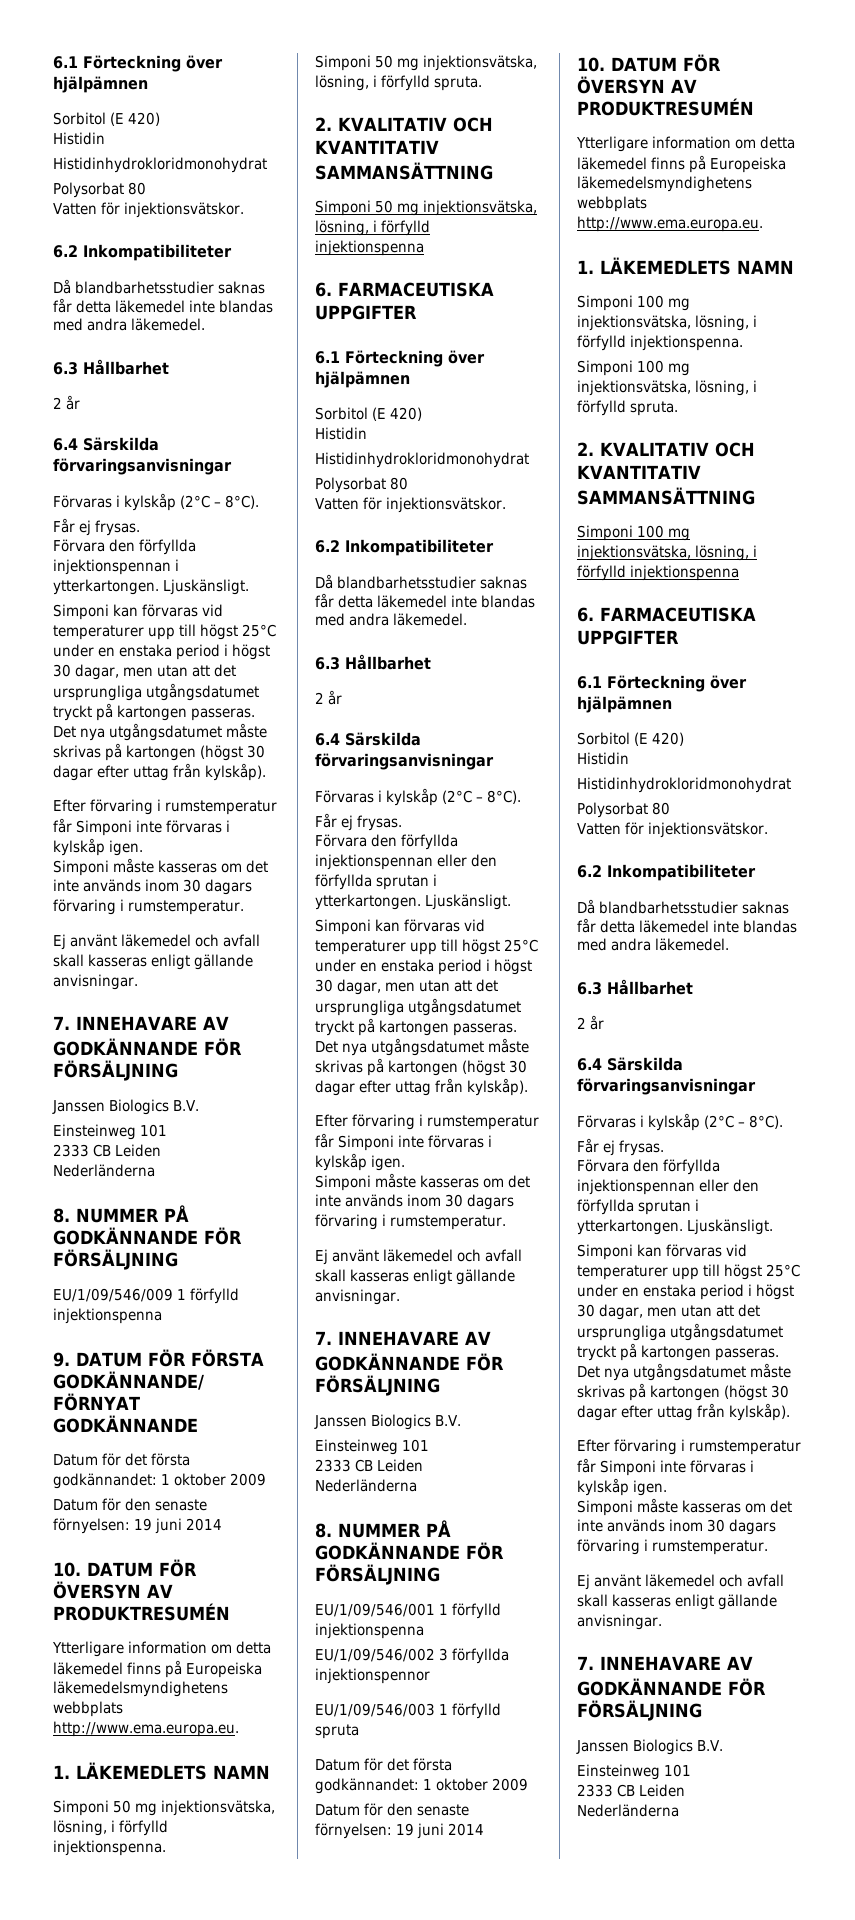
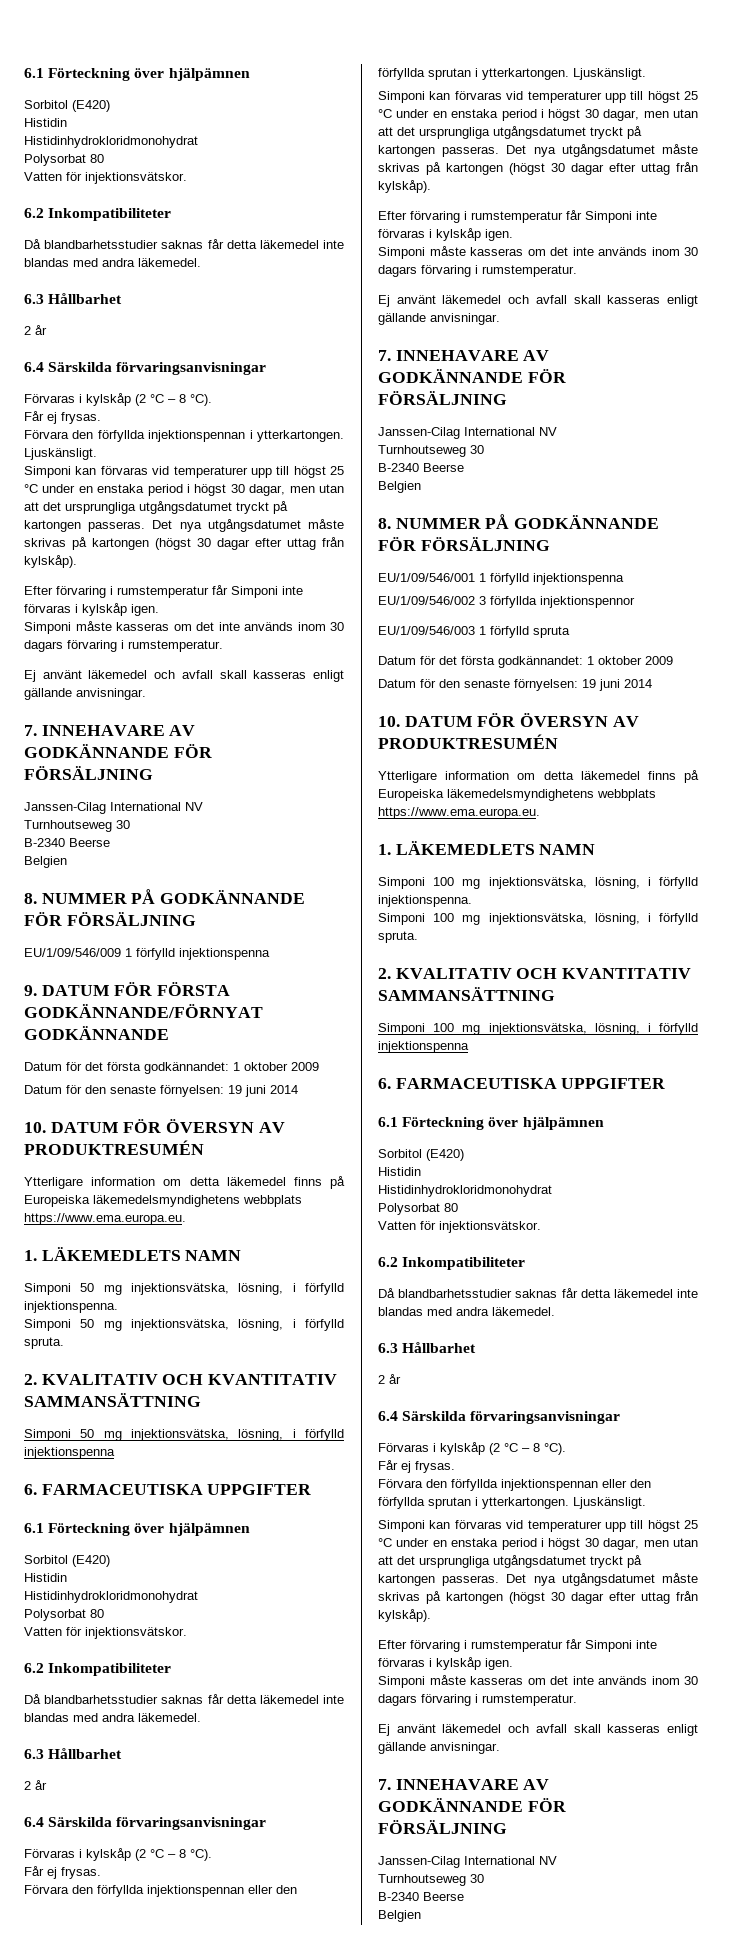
[53,55,223,72] [53,76,148,93] [53,112,161,126] 6.1 Förteckning över hjälpämnen // Sorbitol (E 420) -> [24,68,250,81] [24,100,110,112] 6.1 Förteckning över hjälpämnen // Sorbitol (E420)
[180,495,260,509] (2°C – 8°C). -> [135,394,212,406] (2 °C – 8 °C).
[242,624,277,637] 25°C -> [330,466,344,475] [24,484,38,493] 25 °C
[52,1099,200,1115] [53,1124,168,1140] [53,1144,162,1157] [53,1164,155,1177] Janssen Biologics B.V. // Einsteinweg 101 // 2333 CB Leiden // Nederländerna -> [24,802,203,814] [24,820,130,832] [24,838,110,847] [24,856,67,868] Janssen-Cilag International NV // Turnhoutseweg 30 // B-2340 Beerse // Belgien
[53,1721,239,1737] http://www.ema.europa.eu. -> [24,1213,186,1225] https://www.ema.europa.eu.
[372,407,423,421] (E 420) -> [72,1555,110,1567] (E420)
[442,790,522,804] (2°C – 8°C). -> [135,1849,212,1861] (2 °C – 8 °C).
[504,939,539,952] 25°C -> [684,91,698,100] [378,109,392,118] 25 °C
[314,1414,462,1430] [315,1439,430,1455] [315,1459,424,1472] [315,1479,417,1492] Janssen Biologics B.V. // Einsteinweg 101 // 2333 CB Leiden // Nederländerna -> [378,427,557,439] [378,445,484,457] [378,463,464,472] [378,481,421,493] Janssen-Cilag International NV // Turnhoutseweg 30 // B-2340 Beerse // Belgien
[577,216,763,232] http://www.ema.europa.eu. -> [378,807,540,819] https://www.ema.europa.eu.
[634,732,685,746] (E 420) -> [426,1149,464,1161] (E420)
[704,1115,784,1129] (2°C – 8°C). -> [489,1443,566,1455] (2 °C – 8 °C).
[766,1264,801,1277] 25°C -> [684,1520,698,1529] [378,1538,392,1547] 25 °C
[576,1739,724,1755] [577,1764,692,1780] [577,1784,686,1797] [577,1804,679,1817] Janssen Biologics B.V. // Einsteinweg 101 // 2333 CB Leiden // Nederländerna -> [378,1856,557,1868] [378,1874,484,1886] [378,1892,464,1901] [378,1910,421,1922] Janssen-Cilag International NV // Turnhoutseweg 30 // B-2340 Beerse // Belgien

